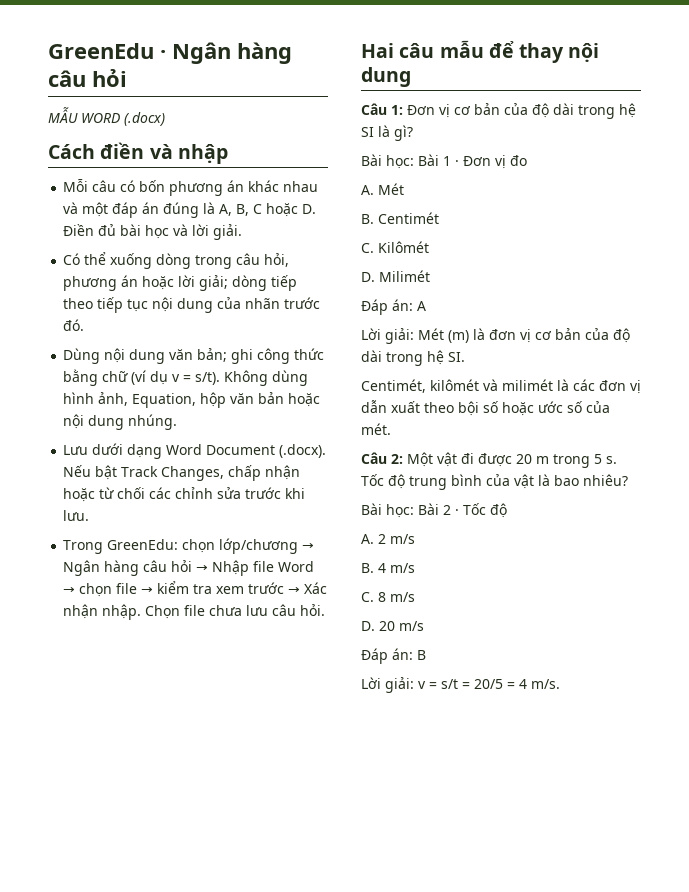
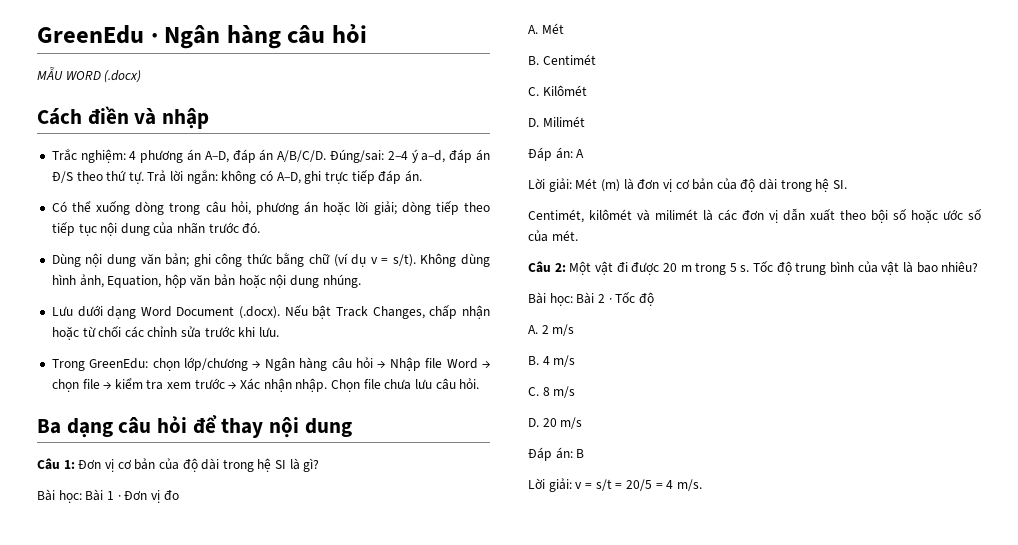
[63,179,319,196] [63,202,317,218] [63,224,243,240] Mỗi câu có bốn phương án khác nhau và một đáp án đúng là A, B, C hoặc D. Điền đủ bài học và lời giải. -> [51,148,491,163] [51,169,422,184] Trắc nghiệm: 4 phương án A–D, đáp án A/B/C/D. Đúng/sai: 2–4 ý a–d, đáp án Đ/S theo thứ tự. Trả lời ngắn: không có A–D, ghi trực tiếp đáp án.
[361,40,484,58] Hai câu mẫu -> [37,416,188,438] Ba dạng câu hỏi

